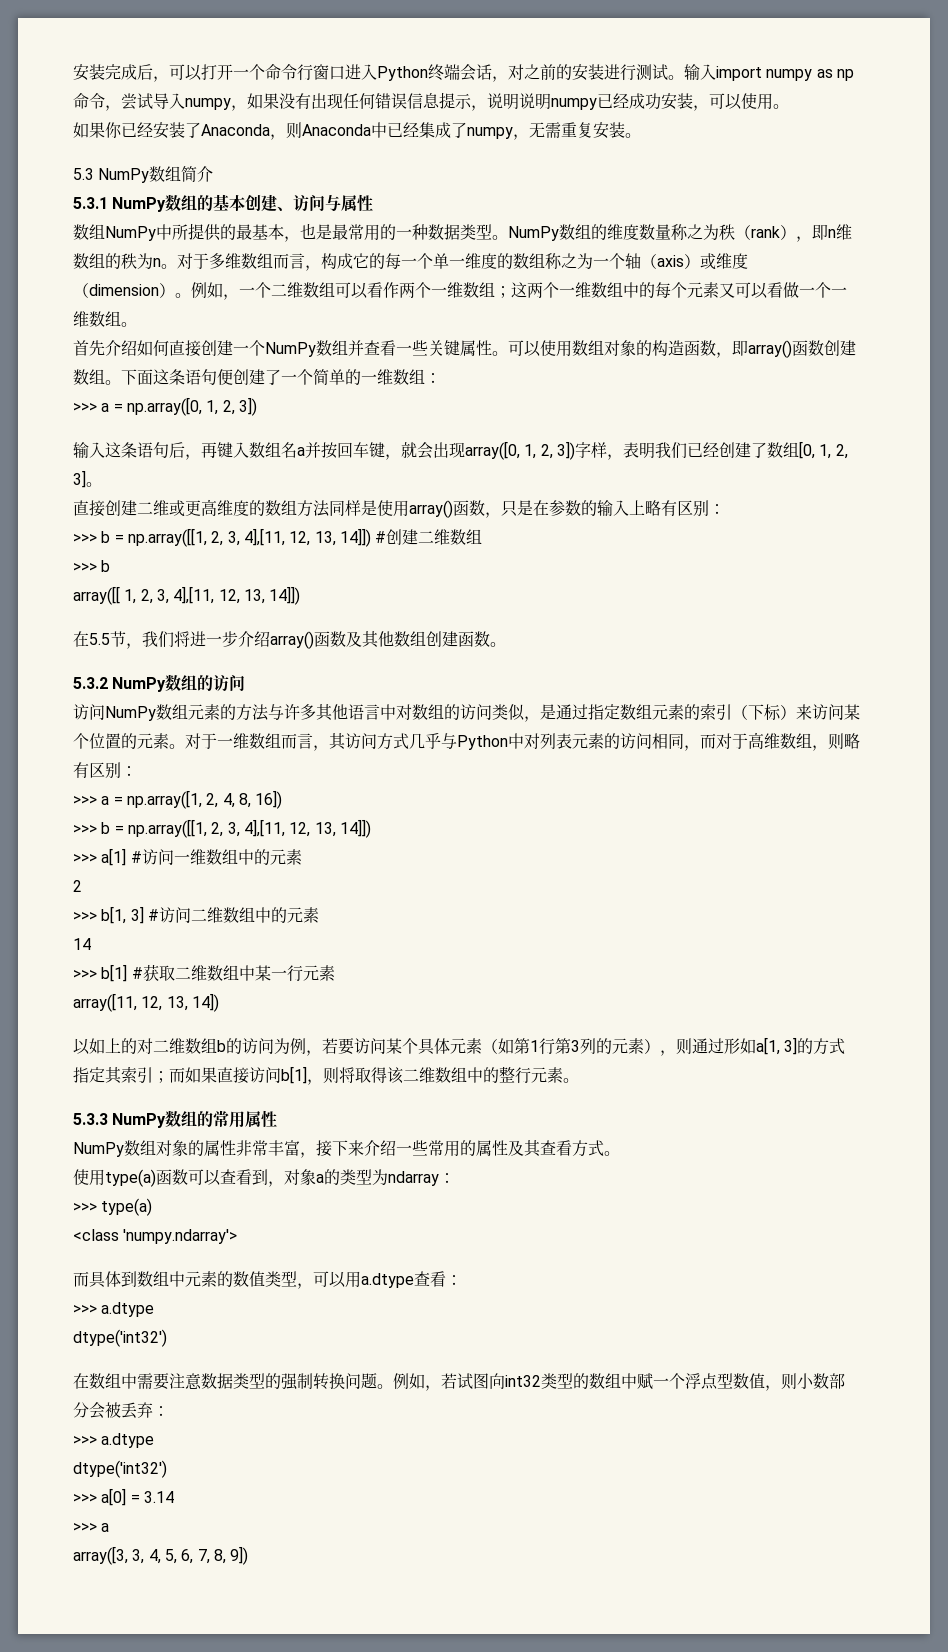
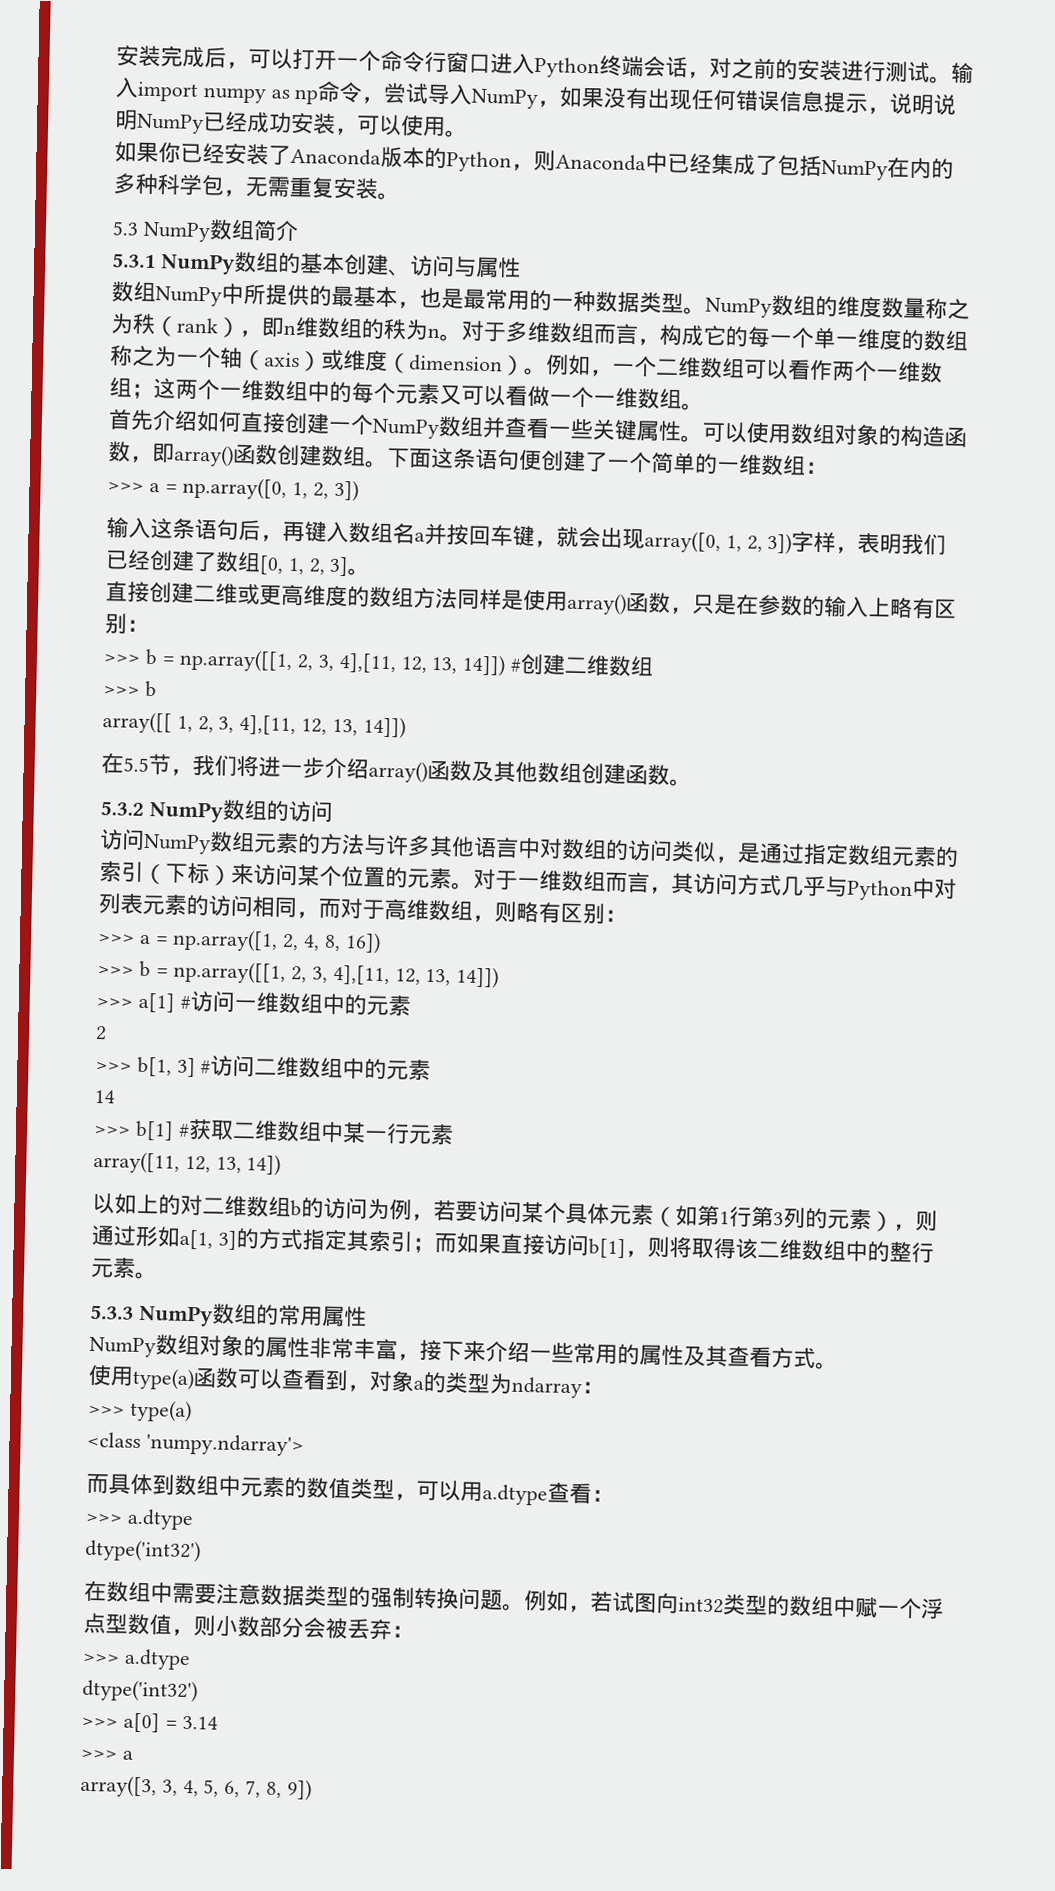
[185,98,231,110] numpy -> [471,88,539,110] NumPy
[551,98,597,110] numpy -> [136,113,204,135] NumPy
(270, 130) none -> [380,146,512,173] 版本的Python
[467,127,513,139] numpy -> [777,155,954,181] [113,173,225,196] 包括NumPy在内的多种科学包

